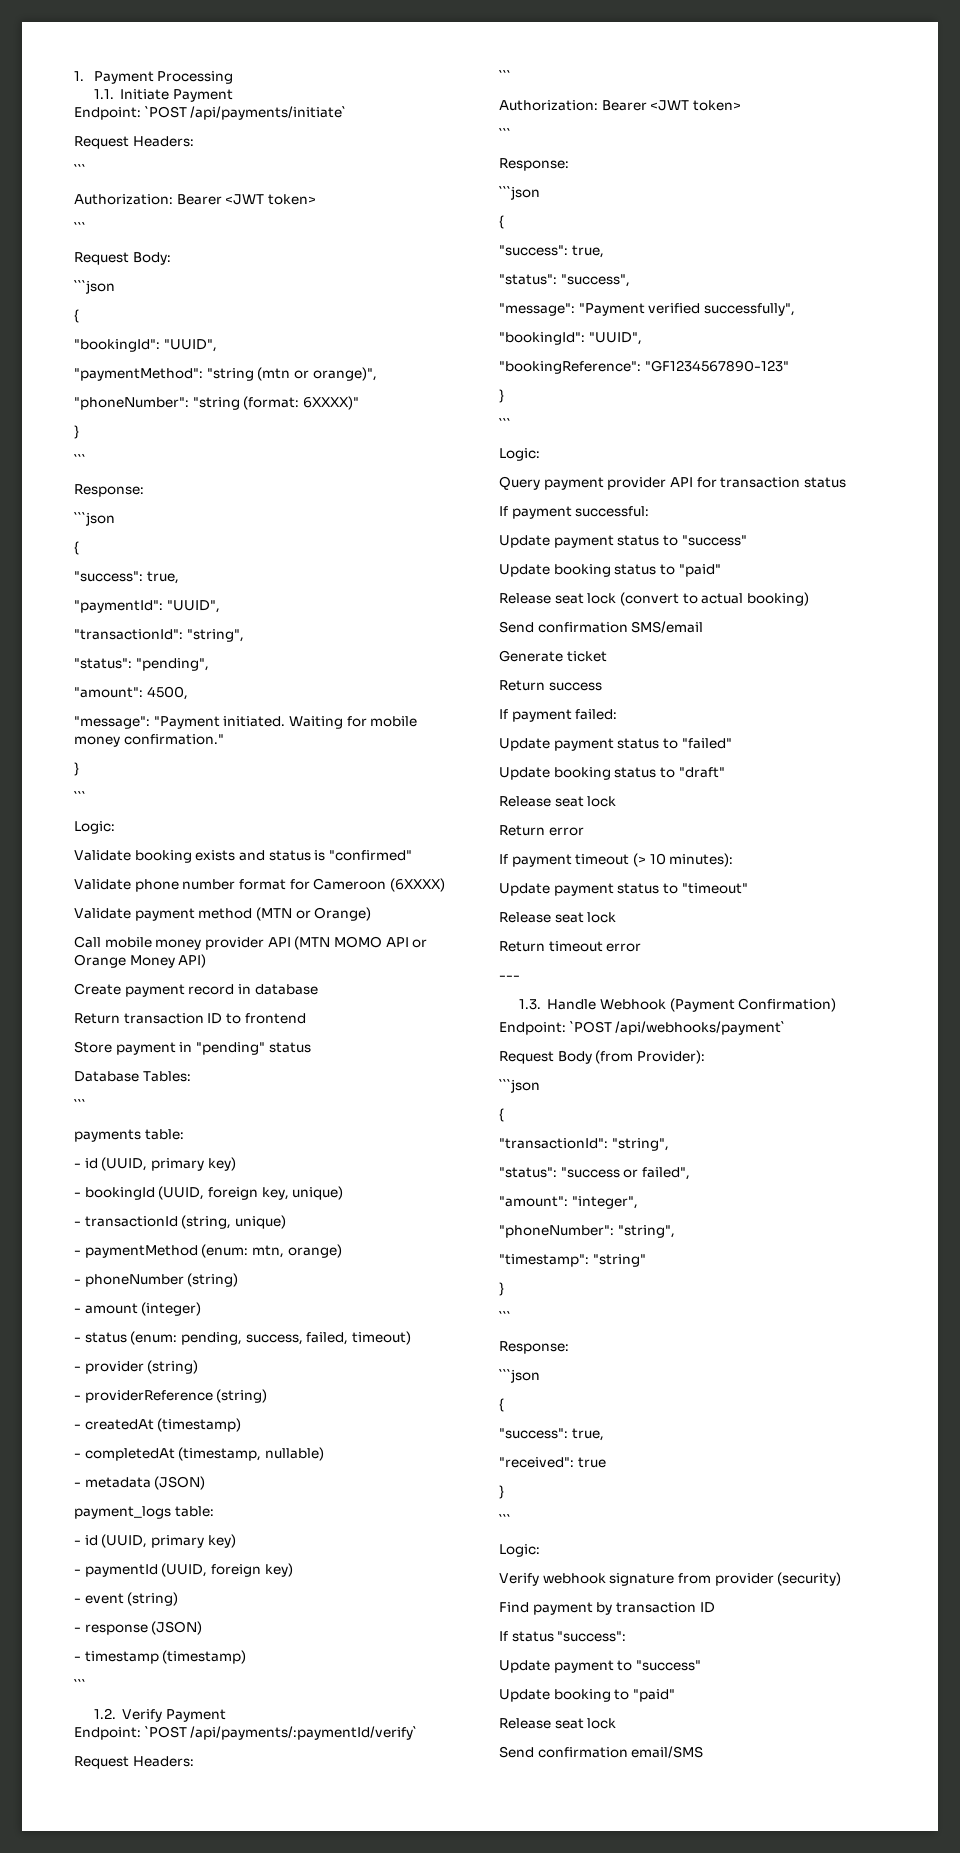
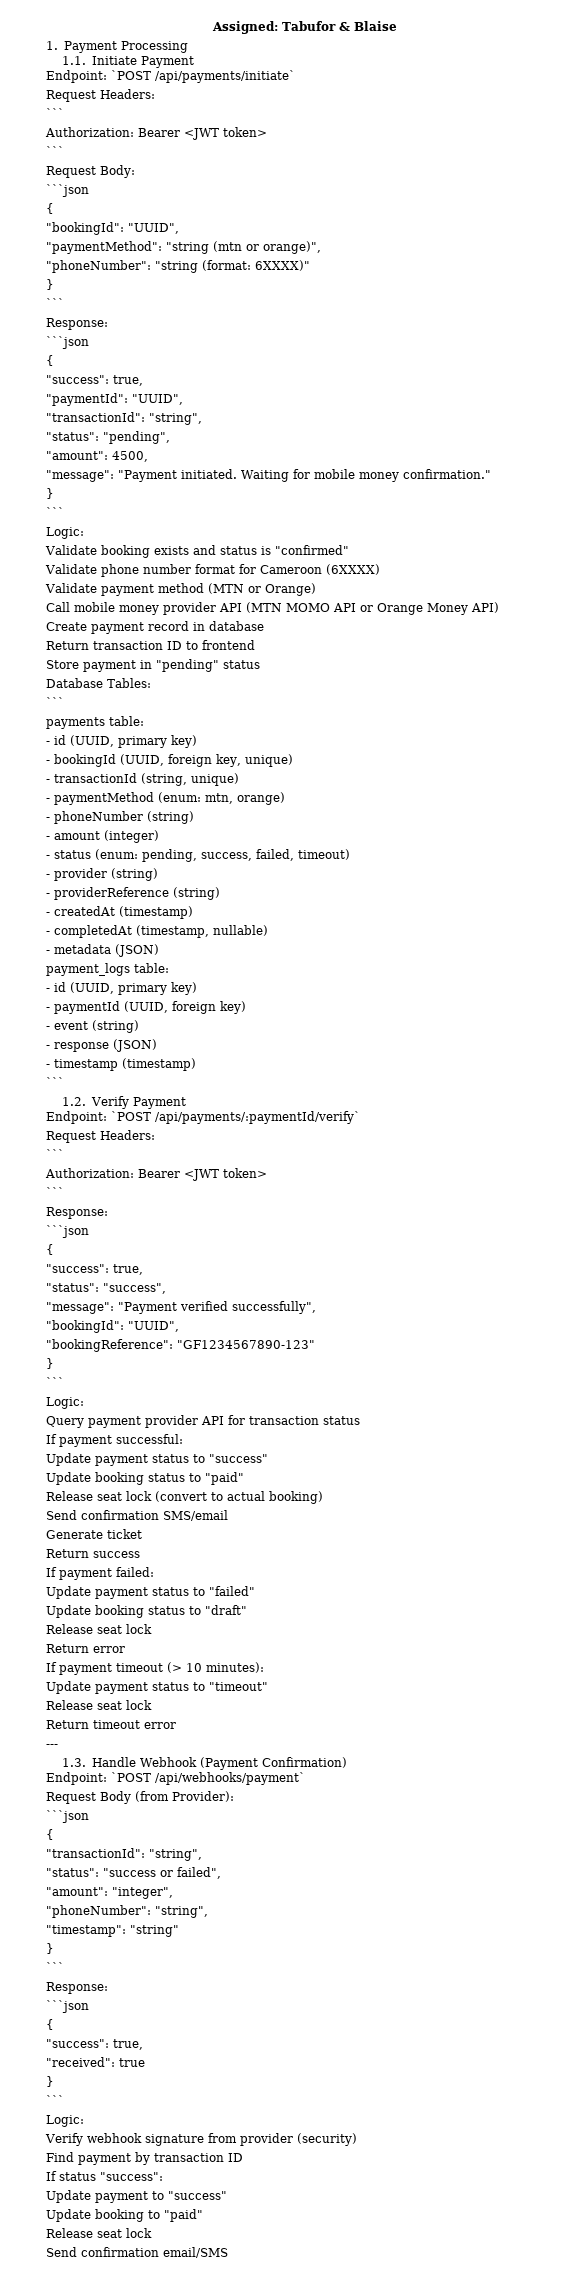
(74, 76) none -> [211,21,397,34] Assigned: Tabufor & Blaise //

